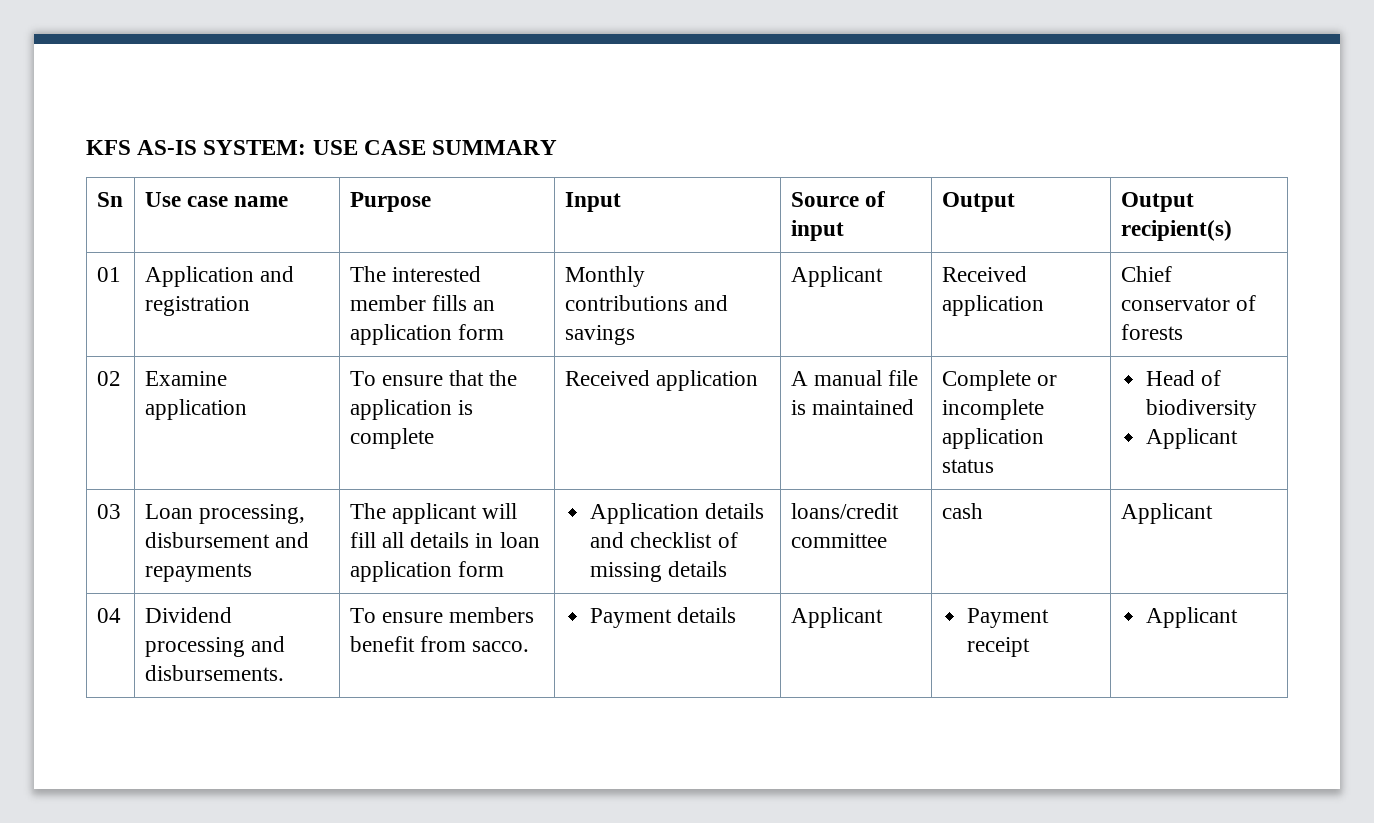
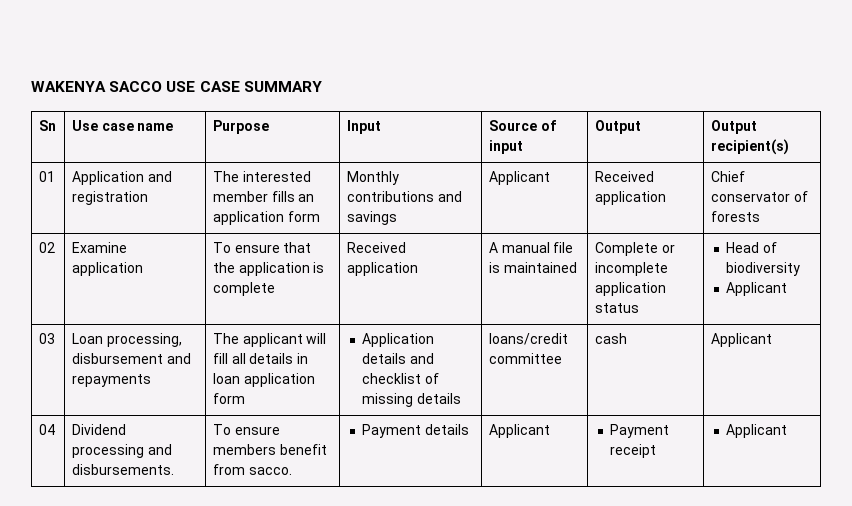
[86,140,307,155] KFS AS-IS SYSTEM: -> [31,81,163,92] WAKENYA SACCO

